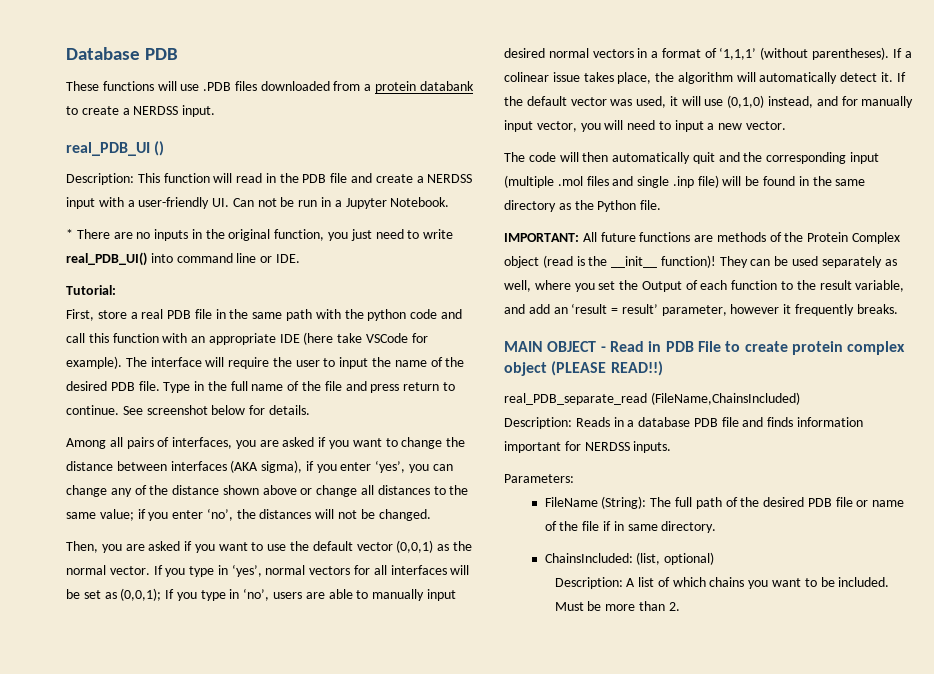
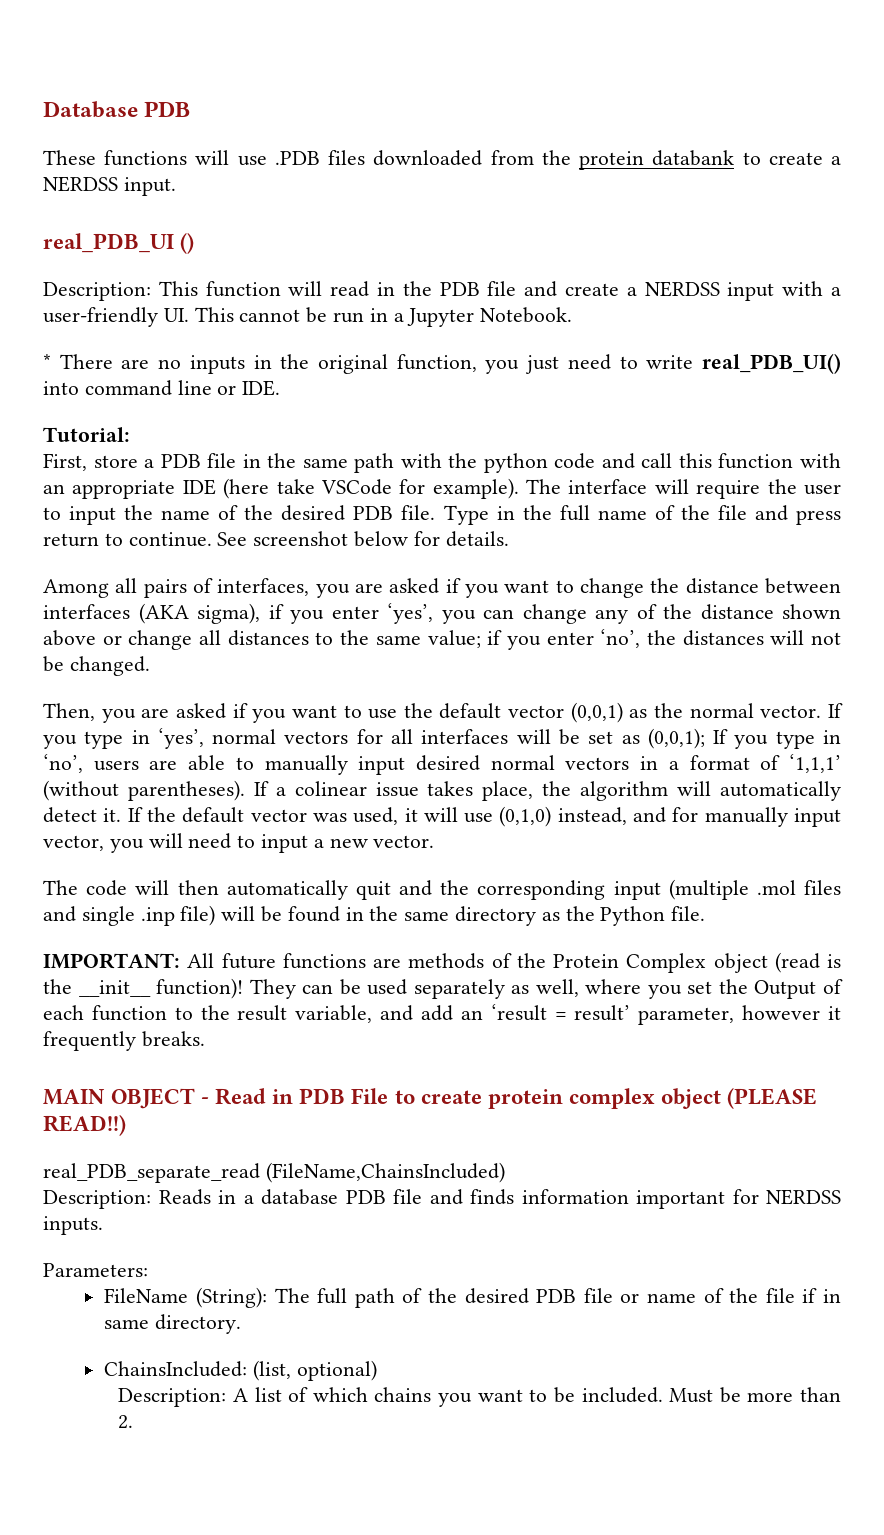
[364,84,372,91] a -> [541,150,571,165] the
[232,198,277,207] Can not -> [194,307,301,322] This cannot
[141,309,164,319] real -> (155, 463) none

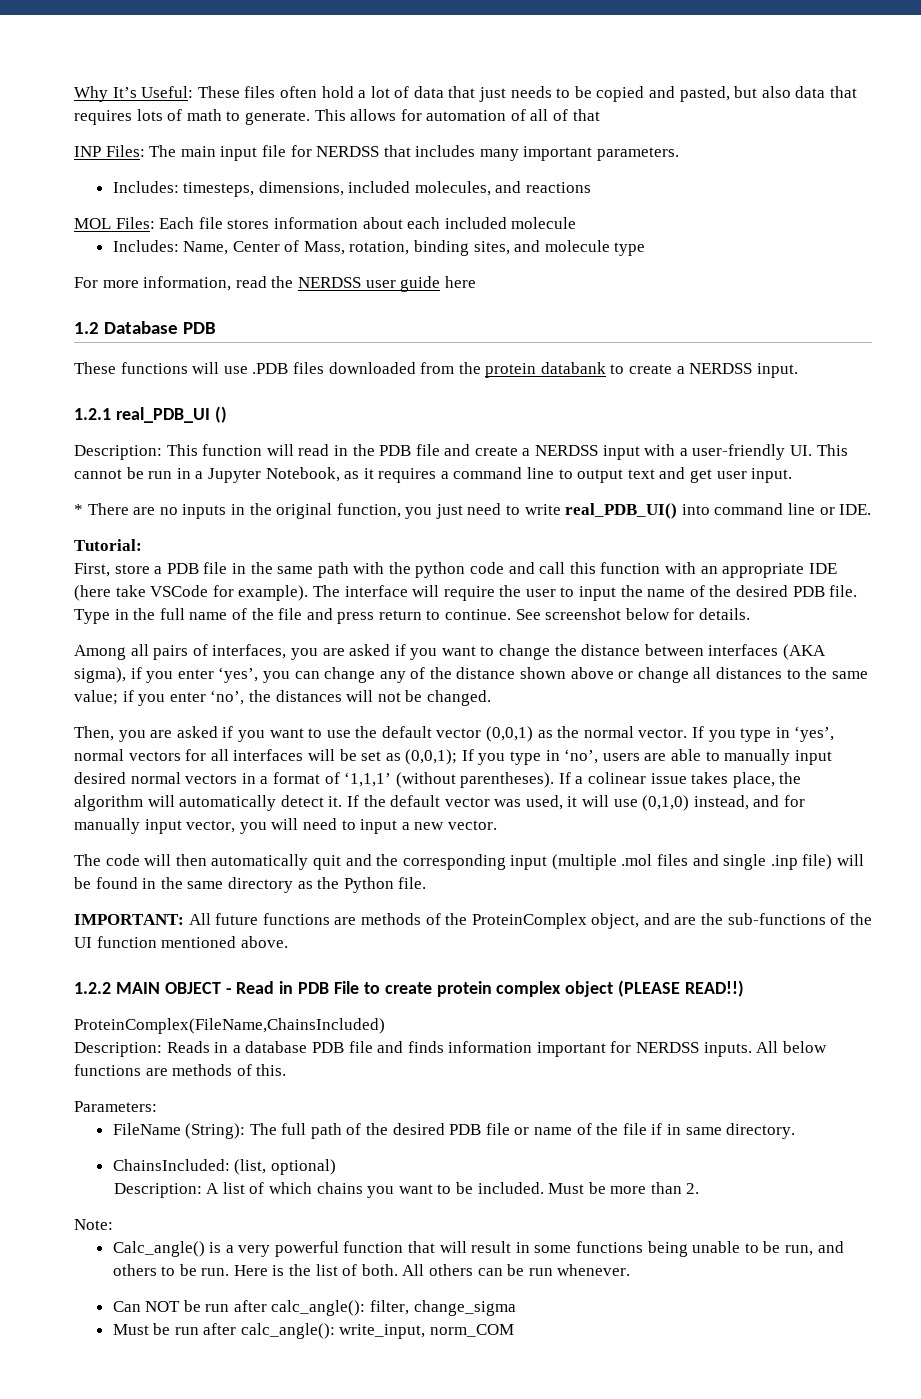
(43, 109) none -> [74,86,857,102] [74,109,600,125] [74,145,680,161] [112,181,592,197] [74,217,577,229] [112,240,646,256] [74,276,476,292] [74,322,99,334] Why It’s Useful: These files often hold a lot of data that just needs to be copied and pasted, but also data that requires lots of math to generate. This allows for automation of all of that // INP Files: The main input file for NERDSS that includes many important parameters. // Includes: timesteps, dimensions, included molecules, and reactions // MOL Files: Each file stores information about each included molecule // Includes: Name, Center of Mass, rotation, binding sites, and molecule type // For more information, read the NERDSS user guide here // 1.2
(176, 186) none -> [74,408,111,420] 1.2.1
[480,307,573,323] Notebook. -> [265,467,793,483] Notebook, as it requires a command line to output text and get user input.
[553,952,841,973] [43,978,843,999] [43,1004,841,1025] [43,1031,205,1051] Protein Complex object (read is the __init__ function)! They can be used separately as well, where you set the Output of each function to the result variable, and add an ‘result = result’ parameter, however it frequently breaks. // -> [471,913,872,929] [74,936,288,948] [74,982,111,994] ProteinComplex object, and are the sub-functions of the UI function mentioned above. // 1.2.2
[43,1162,505,1183] real_PDB_separate_read (FileName,ChainsIncluded) -> [74,1018,385,1034] ProteinComplex(FileName,ChainsIncluded)
(103, 1225) none -> [756,1041,827,1053] [74,1064,287,1076] All below functions are methods of this.
(134, 1422) none -> [74,1219,113,1230] [112,1241,844,1257] [112,1264,631,1276] [112,1300,516,1316] [112,1323,515,1339] // Note: // Calc_angle() is a very powerful function that will result in some functions being unable to be run, and others to be run. Here is the list of both. All others can be run whenever. // Can NOT be run after calc_angle(): filter, change_sigma // Must be run after calc_angle(): write_input, norm_COM

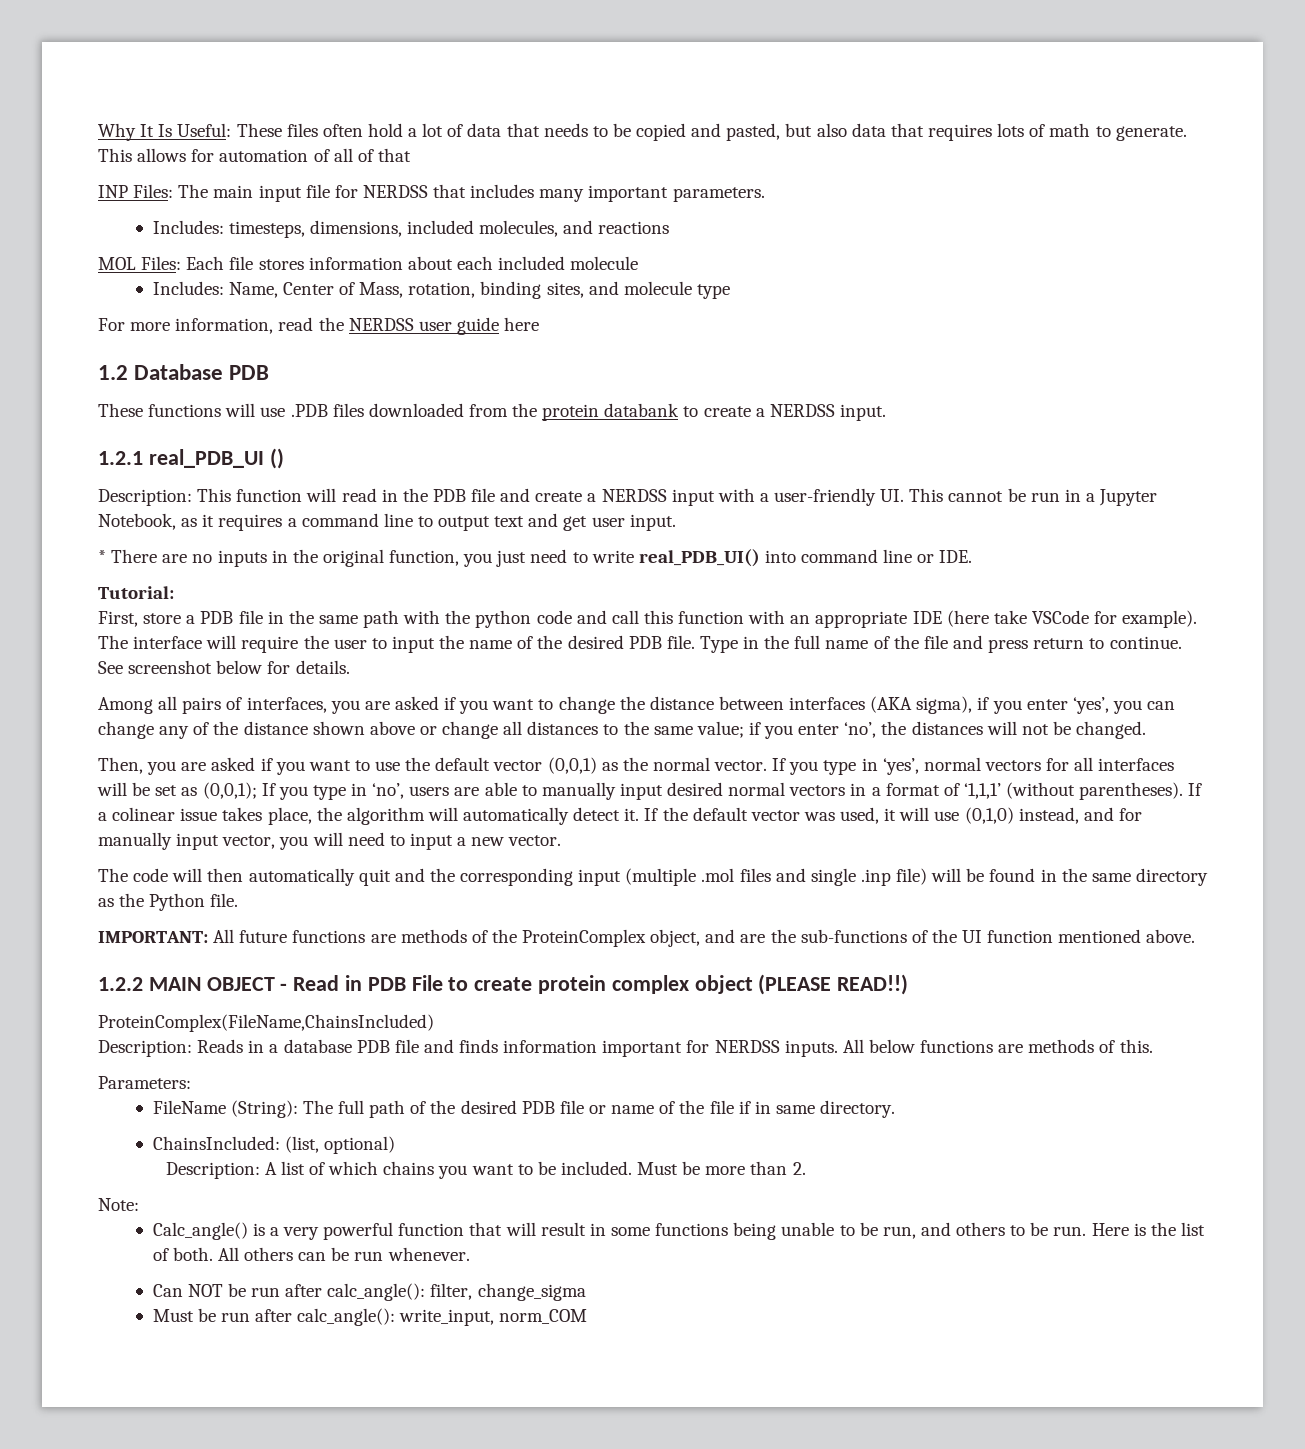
[112,87,137,98] It’s -> [140,124,173,137] It Is
[479,87,507,102] just -> (540, 130) none

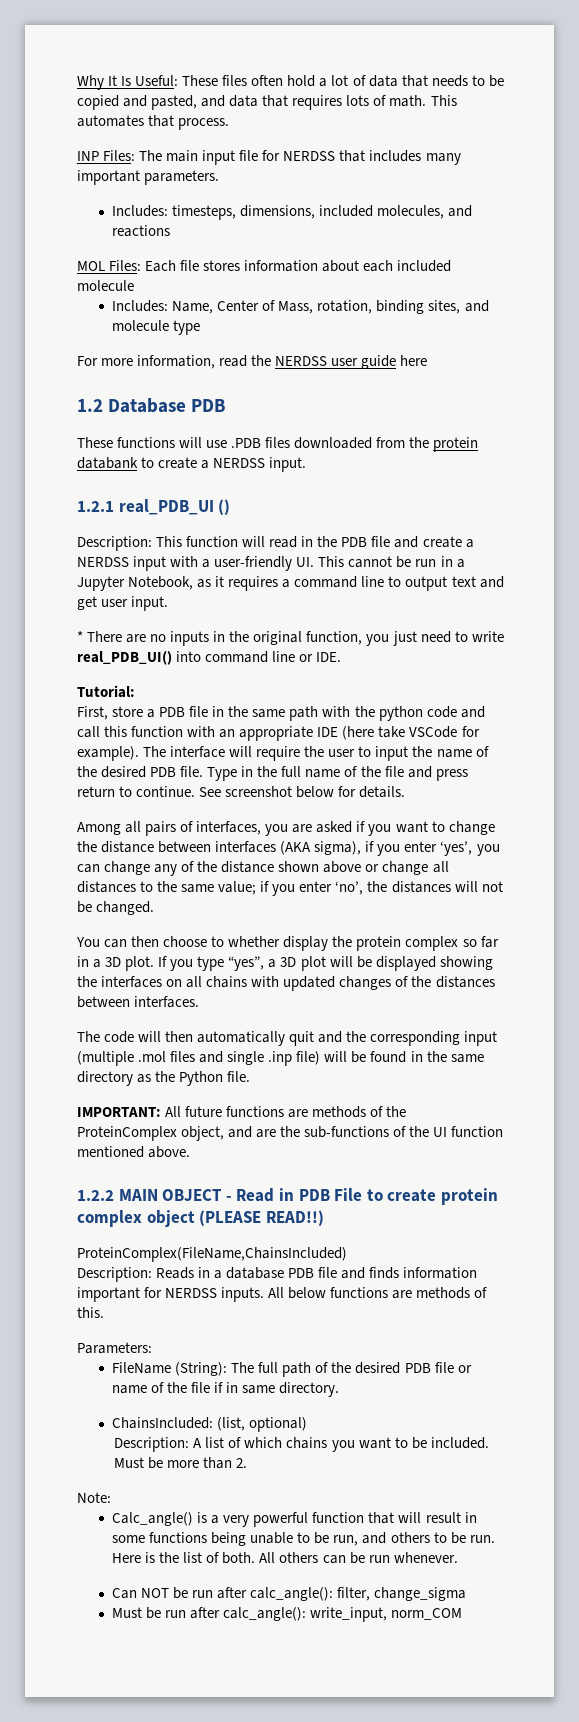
[785,123,847,137] but also -> [201,95,226,107] and
[1049,123,1187,141] [98,148,411,162] math to generate. This allows for automation of all of that -> [389,95,457,107] [77,115,230,130] math. This automates that process.
[98,757,1175,775] [97,782,1203,800] [98,807,1142,825] [98,832,562,850] Then, you are asked if you want to use the default vector (0,0,1) as the normal vector. If you type in ‘yes’, normal vectors for all interfaces will be set as (0,0,1); If you type in ‘no’, users are able to manually input desired normal vectors in a format of ‘1,1,1’ (without parentheses). If a colinear issue takes place, the algorithm will automatically detect it. If the default vector was used, it will use (0,1,0) instead, and for manually input vector, you will need to input a new vector. -> [76,936,499,951] [77,956,493,971] [77,976,495,991] [77,996,200,1008] You can then choose to whether display the protein complex so far in a 3D plot. If you type “yes”, a 3D plot will be displayed showing the interfaces on all chains with updated changes of the distances between interfaces.

